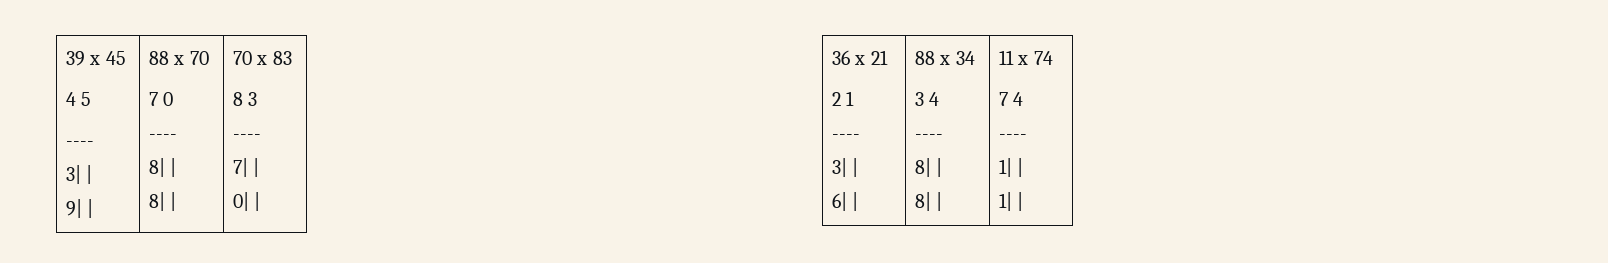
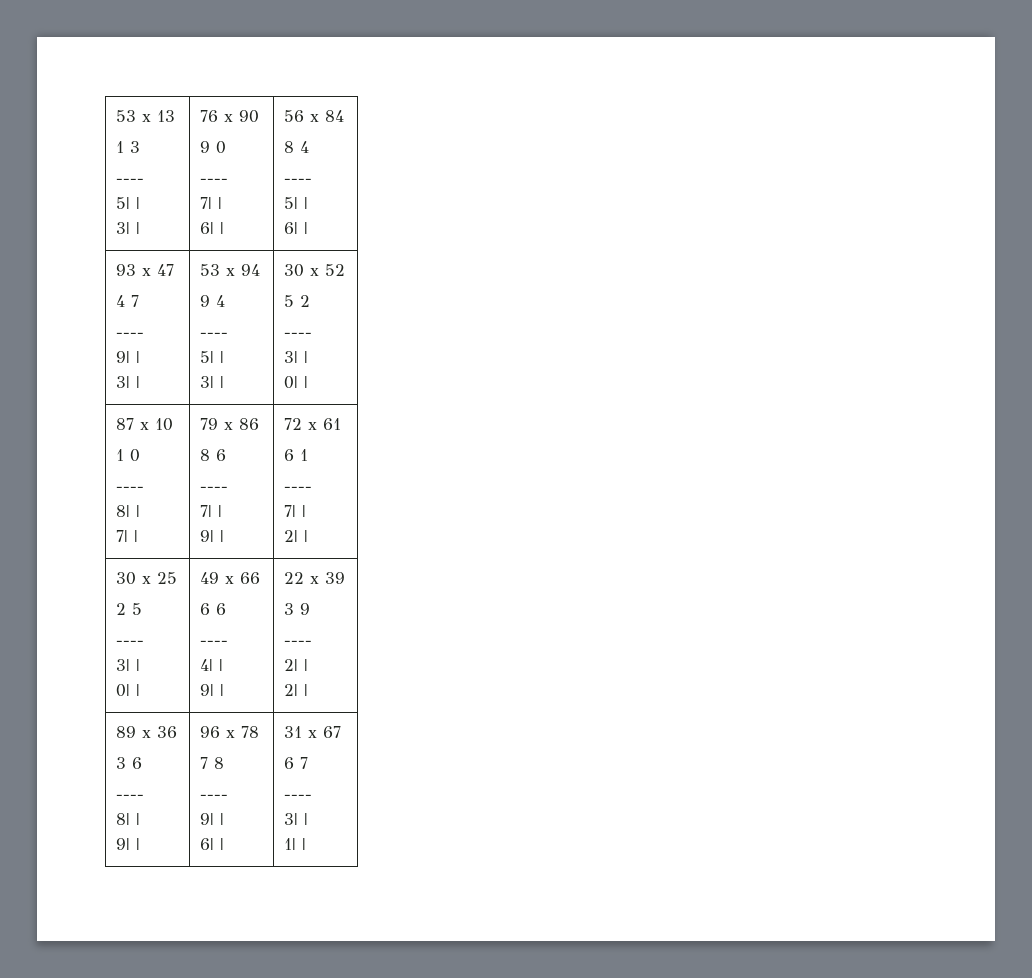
[65,51,126,66] [65,92,92,106] [65,141,94,147] [65,165,93,184] [65,199,94,218] [148,51,209,65] [148,92,174,106] [148,134,177,140] [148,158,177,177] [148,192,177,211] [232,51,292,65] [232,92,258,106] [232,134,261,140] [232,158,260,177] [232,192,261,211] [831,50,888,65] [831,91,855,106] [831,134,860,140] [831,158,859,177] [831,192,859,211] [914,51,975,65] [914,92,940,106] [914,134,943,140] [914,158,943,177] [914,192,943,211] [998,50,1053,65] [998,92,1024,106] [998,134,1027,140] [998,158,1024,177] [998,192,1024,211] 39 x 45 // 4 5 // ---- // 3| | // 9| | | 88 x 70 // 7 0 // ---- // 8| | // 8| | | 70 x 83 // 8 3 // ---- // 7| | // 0| | // 36 x 21 // 2 1 // ---- // 3| | // 6| | | 88 x 34 // 3 4 // ---- // 8| | // 8| | | 11 x 74 // 7 4 // ---- // 1| | // 1| | -> [116,110,176,122] [116,141,141,153] [116,178,145,184] [116,197,141,209] [116,222,141,234] [200,110,260,123] [200,141,227,154] [200,178,229,184] [200,197,223,209] [200,222,225,234] [284,110,345,122] [284,141,310,153] [284,178,313,184] [284,197,309,209] [284,222,309,234] [116,264,175,276] [116,295,140,307] [116,332,145,338] [116,351,141,363] [116,376,141,388] [200,264,261,276] [200,295,226,307] [200,332,229,338] [200,351,225,363] [200,376,225,388] [284,264,346,277] [284,295,311,307] [284,332,313,338] [284,351,309,363] [284,376,309,389] [116,418,174,431] [116,449,141,462] [116,486,145,492] [116,505,141,517] [116,530,139,542] [200,418,260,430] [200,449,227,461] [200,486,229,492] [200,505,223,517] [200,530,225,542] [284,418,342,430] [284,449,309,461] [284,486,313,492] [284,505,307,517] [284,530,309,542] [116,572,178,585] [116,603,143,615] [116,640,145,646] [116,659,141,671] [116,684,141,697] [200,572,261,584] [200,603,227,615] [200,640,229,646] [200,659,224,671] [200,684,225,696] [284,572,346,584] [284,603,311,615] [284,640,313,646] [284,659,309,671] [284,684,309,696] [116,726,178,738] [116,757,143,769] [116,794,145,800] [116,813,141,825] [116,838,141,850] [200,726,260,738] [200,757,225,769] [200,794,229,800] [200,813,225,825] [200,838,225,850] [284,726,342,738] [284,757,309,769] [284,794,313,800] [284,813,309,825] [284,838,307,850] 53 x 13 // 1 3 // ---- // 5| | // 3| | | 76 x 90 // 9 0 // ---- // 7| | // 6| | | 56 x 84 // 8 4 // ---- // 5| | // 6| | // 93 x 47 // 4 7 // ---- // 9| | // 3| | | 53 x 94 // 9 4 // ---- // 5| | // 3| | | 30 x 52 // 5 2 // ---- // 3| | // 0| | // 87 x 10 // 1 0 // ---- // 8| | // 7| | | 79 x 86 // 8 6 // ---- // 7| | // 9| | | 72 x 61 // 6 1 // ---- // 7| | // 2| | // 30 x 25 // 2 5 // ---- // 3| | // 0| | | 49 x 66 // 6 6 // ---- // 4| | // 9| | | 22 x 39 // 3 9 // ---- // 2| | // 2| | // 89 x 36 // 3 6 // ---- // 8| | // 9| | | 96 x 78 // 7 8 // ---- // 9| | // 6| | | 31 x 67 // 6 7 // ---- // 3| | // 1| |

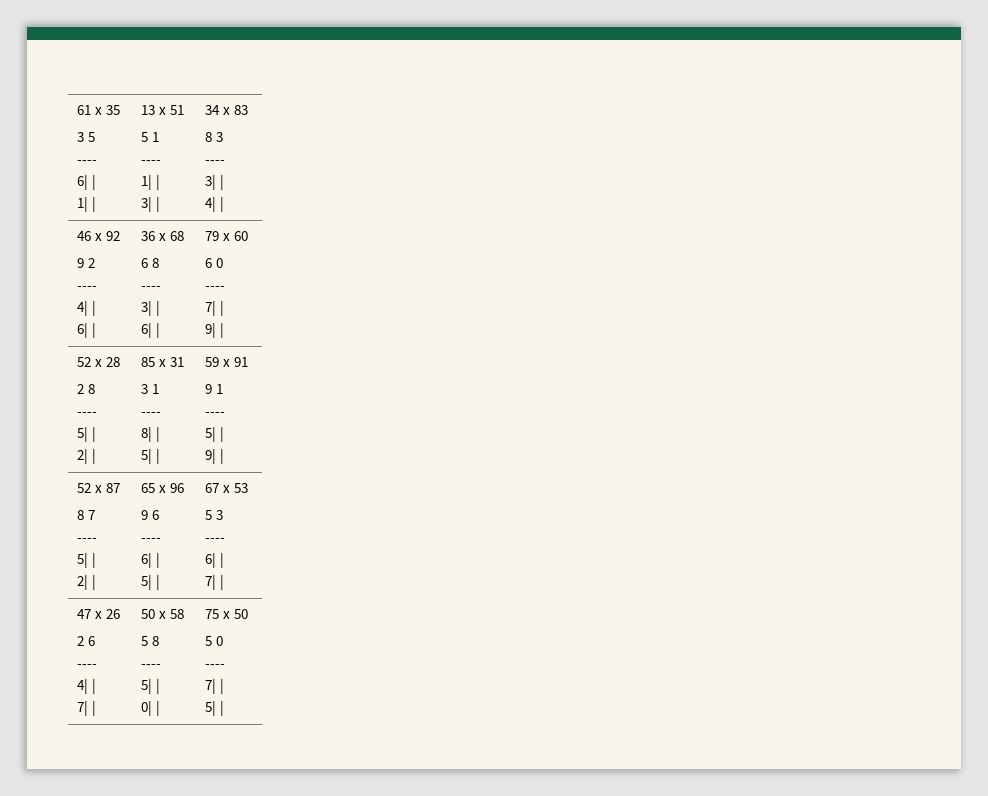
[116,110,176,122] [116,141,141,153] [116,178,145,184] [116,197,141,209] [116,222,141,234] [200,110,260,123] [200,141,227,154] [200,178,229,184] [200,197,223,209] [200,222,225,234] [284,110,345,122] [284,141,310,153] [284,178,313,184] [284,197,309,209] [284,222,309,234] [116,264,175,276] [116,295,140,307] [116,332,145,338] [116,351,141,363] [116,376,141,388] [200,264,261,276] [200,295,226,307] [200,332,229,338] [200,351,225,363] [200,376,225,388] [284,264,346,277] [284,295,311,307] [284,332,313,338] [284,351,309,363] [284,376,309,389] [116,418,174,431] [116,449,141,462] [116,486,145,492] [116,505,141,517] [116,530,129,542] 53 x 13 // 1 3 // ---- // 5| | // 3| | | 76 x 90 // 9 0 // ---- // 7| | // 6| | | 56 x 84 // 8 4 // ---- // 5| | // 6| | // 93 x 47 // 4 7 // ---- // 9| | // 3| | | 53 x 94 // 9 4 // ---- // 5| | // 3| | | 30 x 52 // 5 2 // ---- // 3| | // 0| | // 87 x 10 // 1 0 // ---- // 8| | // 7| -> [76,105,121,115] [76,132,96,142] [76,160,97,164] [76,175,97,190] [76,197,97,212] [140,105,185,115] [140,132,160,142] [140,160,161,164] [140,175,161,190] [140,197,161,212] [204,105,249,115] [204,132,224,142] [204,160,225,164] [204,175,225,190] [204,197,225,212] [76,231,121,241] [76,258,96,268] [76,286,97,290] [76,301,97,316] [76,323,97,338] [140,231,185,241] [140,258,160,268] [140,286,161,290] [140,301,161,316] [140,323,152,338] 61 x 35 // 3 5 // ---- // 6| | // 1| | | 13 x 51 // 5 1 // ---- // 1| | // 3| | | 34 x 83 // 8 3 // ---- // 3| | // 4| | // 46 x 92 // 9 2 // ---- // 4| | // 6| | | 36 x 68 // 6 8 // ---- // 3| | // 6|
[239,418,260,430] [200,449,227,461] 86 // 8 6 -> [234,231,249,241] [204,258,224,268] 60 // 6 0
[284,418,342,430] [284,449,309,461] [284,486,313,492] [284,505,307,517] [284,530,309,542] [116,572,178,585] [116,603,143,615] [116,640,145,646] [116,659,141,671] [116,684,141,697] [200,572,261,584] [200,603,211,615] | 72 x 61 // 6 1 // ---- // 7| | // 2| | // 30 x 25 // 2 5 // ---- // 3| | // 0| | | 49 x 66 // 6 -> [76,357,121,367] [76,384,96,394] [76,412,97,416] [76,427,97,442] [76,449,97,464] [140,357,185,367] [140,384,160,394] [140,412,161,416] [140,427,161,442] [140,449,161,464] [204,357,249,367] [204,384,224,394] [204,412,225,416] [204,427,225,442] [204,449,225,464] [76,483,121,493] [76,510,96,520] [76,538,97,542] [76,553,97,568] [76,575,97,590] [140,483,185,493] [140,510,160,520] [140,538,161,542] [140,553,161,568] [140,575,161,590] [204,483,249,493] [204,510,224,520] [204,538,225,542] [204,553,225,568] [204,575,225,590] [76,609,121,619] [76,636,84,646] // 52 x 28 // 2 8 // ---- // 5| | // 2| | | 85 x 31 // 3 1 // ---- // 8| | // 5| | | 59 x 91 // 9 1 // ---- // 5| | // 9| | // 52 x 87 // 8 7 // ---- // 5| | // 2| | | 65 x 96 // 9 6 // ---- // 6| | // 5| | | 67 x 53 // 5 3 // ---- // 6| | // 7| | // 47 x 26 // 2
[200,684,225,696] [284,572,346,584] [284,603,311,615] [284,640,313,646] [284,659,309,671] [284,684,309,696] [116,726,178,738] [116,757,143,769] [116,794,145,800] [116,813,141,825] [116,838,141,850] [200,726,260,738] [200,757,225,769] [200,794,229,800] [200,813,225,825] [200,838,225,850] [284,726,342,738] [284,757,309,769] [284,794,313,800] [284,813,309,825] [284,838,297,850] 9| | | 22 x 39 // 3 9 // ---- // 2| | // 2| | // 89 x 36 // 3 6 // ---- // 8| | // 9| | | 96 x 78 // 7 8 // ---- // 9| | // 6| | | 31 x 67 // 6 7 // ---- // 3| | // 1| -> [76,701,97,716] [140,609,185,619] [140,636,160,646] [140,664,161,668] [140,679,161,694] [140,701,161,716] [204,609,249,619] [204,636,224,646] [204,664,225,668] [204,679,225,694] [204,701,216,716] 7| | | 50 x 58 // 5 8 // ---- // 5| | // 0| | | 75 x 50 // 5 0 // ---- // 7| | // 5|

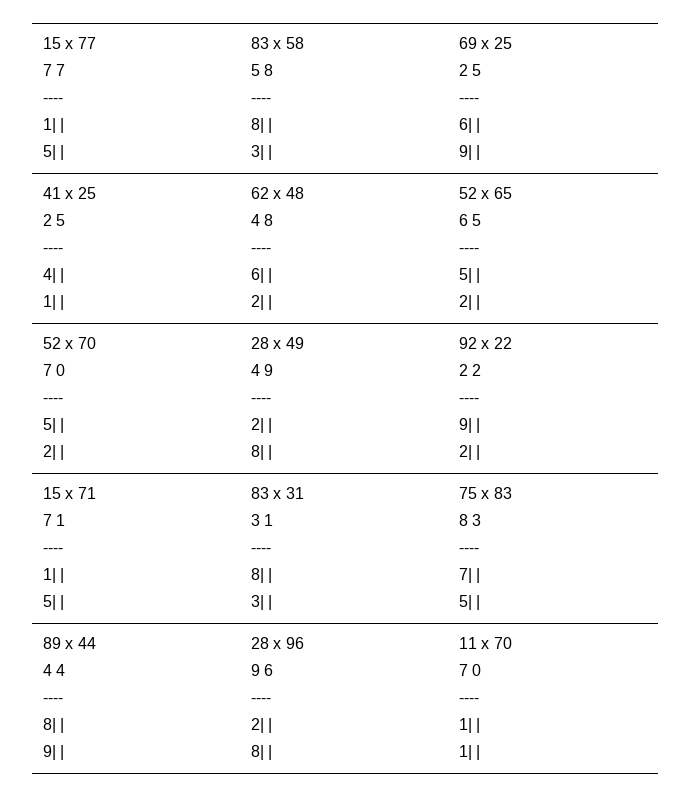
[76,105,121,115] [76,132,96,142] [76,160,97,164] [76,175,97,190] [76,197,97,212] [140,105,185,115] [140,132,160,142] [140,160,161,164] [140,175,161,190] [140,197,161,212] [204,105,249,115] [204,132,224,142] [204,160,225,164] [204,175,225,190] [204,197,225,212] [76,231,121,241] [76,258,96,268] [76,286,97,290] [76,301,97,316] [76,323,97,338] [140,231,185,241] [140,258,160,268] [140,286,161,290] [140,301,161,316] [140,323,161,338] [204,231,249,241] [204,258,224,268] [204,286,225,290] [204,301,225,316] [204,323,225,338] [76,357,121,367] [76,384,96,394] [76,412,97,416] [76,427,97,442] [76,449,97,464] [140,357,155,367] 61 x 35 // 3 5 // ---- // 6| | // 1| | | 13 x 51 // 5 1 // ---- // 1| | // 3| | | 34 x 83 // 8 3 // ---- // 3| | // 4| | // 46 x 92 // 9 2 // ---- // 4| | // 6| | | 36 x 68 // 6 8 // ---- // 3| | // 6| | | 79 x 60 // 6 0 // ---- // 7| | // 9| | // 52 x 28 // 2 8 // ---- // 5| | // 2| | | 85 -> [43,37,96,49] [43,64,66,76] [43,98,64,103] [43,118,65,133] [43,145,65,160] [251,37,304,49] [251,64,274,76] [251,98,272,103] [251,118,273,133] [251,145,273,160] [459,37,512,49] [459,64,482,76] [459,98,480,103] [459,118,481,133] [459,145,481,160] [43,187,96,199] [43,214,66,226] [43,248,64,253] [43,268,65,283] [43,295,65,310] [251,187,304,199] [251,214,274,226] [251,248,272,253] [251,268,273,283] [251,295,273,310] [459,187,512,199] [459,214,482,226] [459,248,480,253] [459,268,481,283] [459,295,481,310] [43,337,96,349] [43,364,66,376] [43,398,64,403] [43,418,65,433] [43,445,65,460] [251,337,304,349] [251,364,274,376] [251,398,272,403] [251,418,273,433] [251,445,273,460] [459,337,512,349] [459,364,482,376] [459,398,480,403] [459,418,481,433] [459,445,481,460] [43,487,96,499] [43,514,66,526] [43,548,64,553] [43,568,65,583] [43,595,65,610] [251,487,270,499] 15 x 77 // 7 7 // ---- // 1| | // 5| | | 83 x 58 // 5 8 // ---- // 8| | // 3| | | 69 x 25 // 2 5 // ---- // 6| | // 9| | // 41 x 25 // 2 5 // ---- // 4| | // 1| | | 62 x 48 // 4 8 // ---- // 6| | // 2| | | 52 x 65 // 6 5 // ---- // 5| | // 2| | // 52 x 70 // 7 0 // ---- // 5| | // 2| | | 28 x 49 // 4 9 // ---- // 2| | // 8| | | 92 x 22 // 2 2 // ---- // 9| | // 2| | // 15 x 71 // 7 1 // ---- // 1| | // 5| | | 83
[140,449,161,464] [204,357,249,367] [204,384,224,394] [204,412,225,416] [204,427,225,442] [204,449,225,464] [76,483,121,493] [76,510,96,520] [76,538,97,542] [76,553,97,568] [76,575,97,590] [140,483,155,493] 5| | | 59 x 91 // 9 1 // ---- // 5| | // 9| | // 52 x 87 // 8 7 // ---- // 5| | // 2| | | 65 -> [251,595,273,610] [459,487,512,499] [459,514,482,526] [459,548,480,553] [459,568,481,583] [459,595,481,610] [43,637,96,649] [43,664,66,676] [43,698,64,703] [43,718,65,733] [43,745,65,760] [251,637,270,649] 3| | | 75 x 83 // 8 3 // ---- // 7| | // 5| | // 89 x 44 // 4 4 // ---- // 8| | // 9| | | 28
[140,553,161,568] [140,575,161,590] [204,483,249,493] [204,510,224,520] [204,538,225,542] [204,553,225,568] [204,575,225,590] [76,609,121,619] [76,636,96,646] [76,664,97,668] [76,679,97,694] [76,701,97,716] [140,609,185,619] [140,636,160,646] [140,664,161,668] [140,679,161,694] [140,701,161,716] [204,609,249,619] [204,636,224,646] [204,664,225,668] [204,679,225,694] [204,701,216,716] 6| | // 5| | | 67 x 53 // 5 3 // ---- // 6| | // 7| | // 47 x 26 // 2 6 // ---- // 4| | // 7| | | 50 x 58 // 5 8 // ---- // 5| | // 0| | | 75 x 50 // 5 0 // ---- // 7| | // 5| -> [251,718,273,733] [251,745,273,760] [459,637,512,649] [459,664,482,676] [459,698,480,703] [459,718,481,733] [459,745,473,760] 2| | // 8| | | 11 x 70 // 7 0 // ---- // 1| | // 1|

